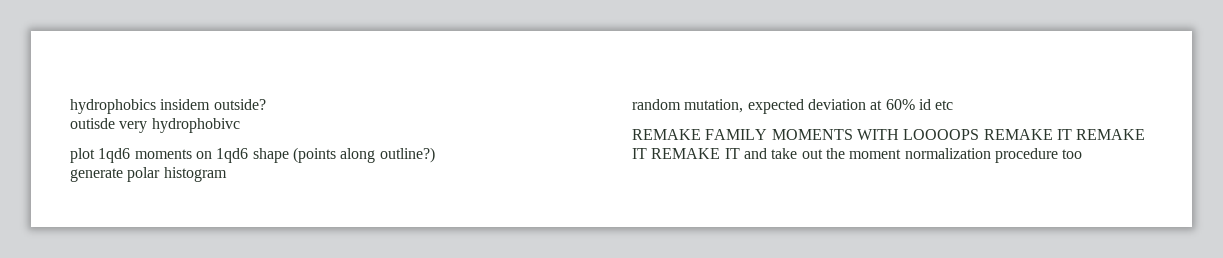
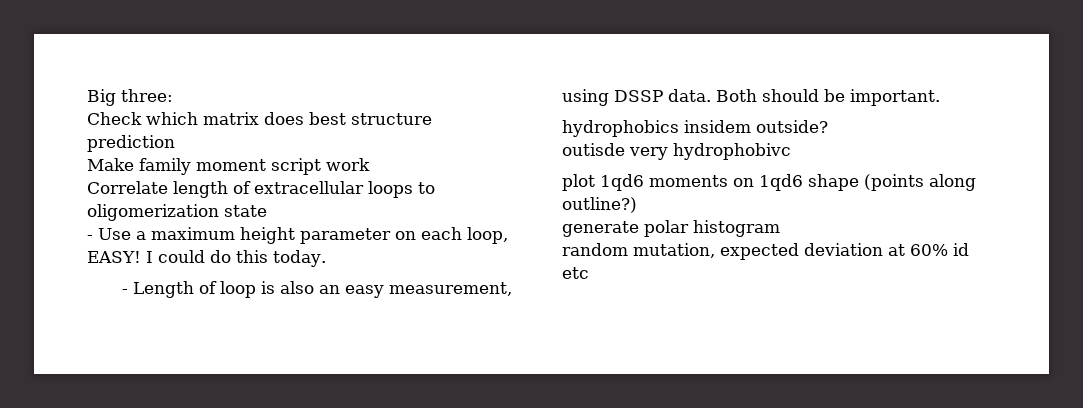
(70, 106) none -> [87,89,173,106] [87,112,432,125] [87,135,175,152] [87,158,370,175] [87,181,435,198] [87,204,267,221] [87,227,508,244] [87,250,326,267] [122,281,513,298] [562,89,940,106] Big three: // Check which matrix does best structure prediction // Make family moment script work // Correlate length of extracellular loops to oligomerization state // - Use a maximum height parameter on each loop, EASY! I could do this today. // - Length of loop is also an easy measurement, using DSSP data. Both should be important. //
[632,129,1146,140] [632,148,1083,163] // REMAKE FAMILY MOMENTS WITH LOOOOPS REMAKE IT REMAKE IT REMAKE IT and take out the moment normalization procedure too -> (589, 273) none

